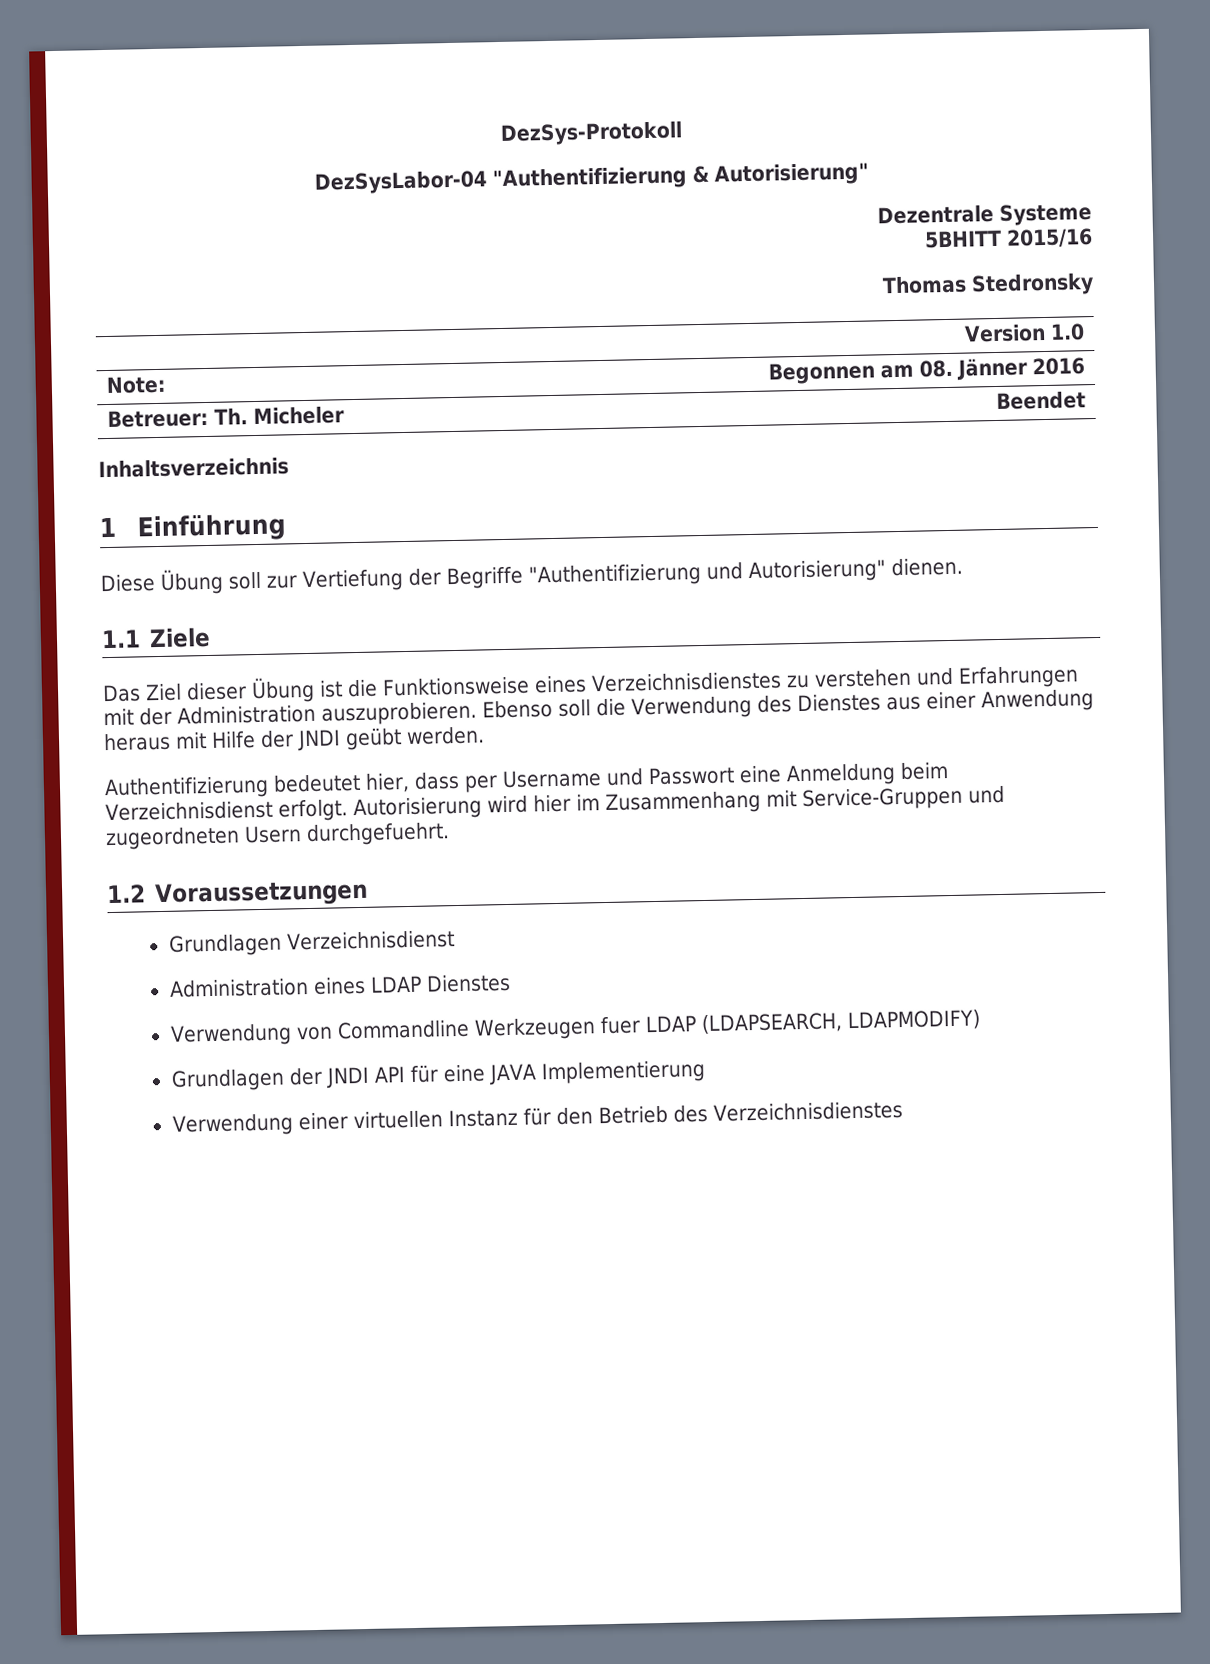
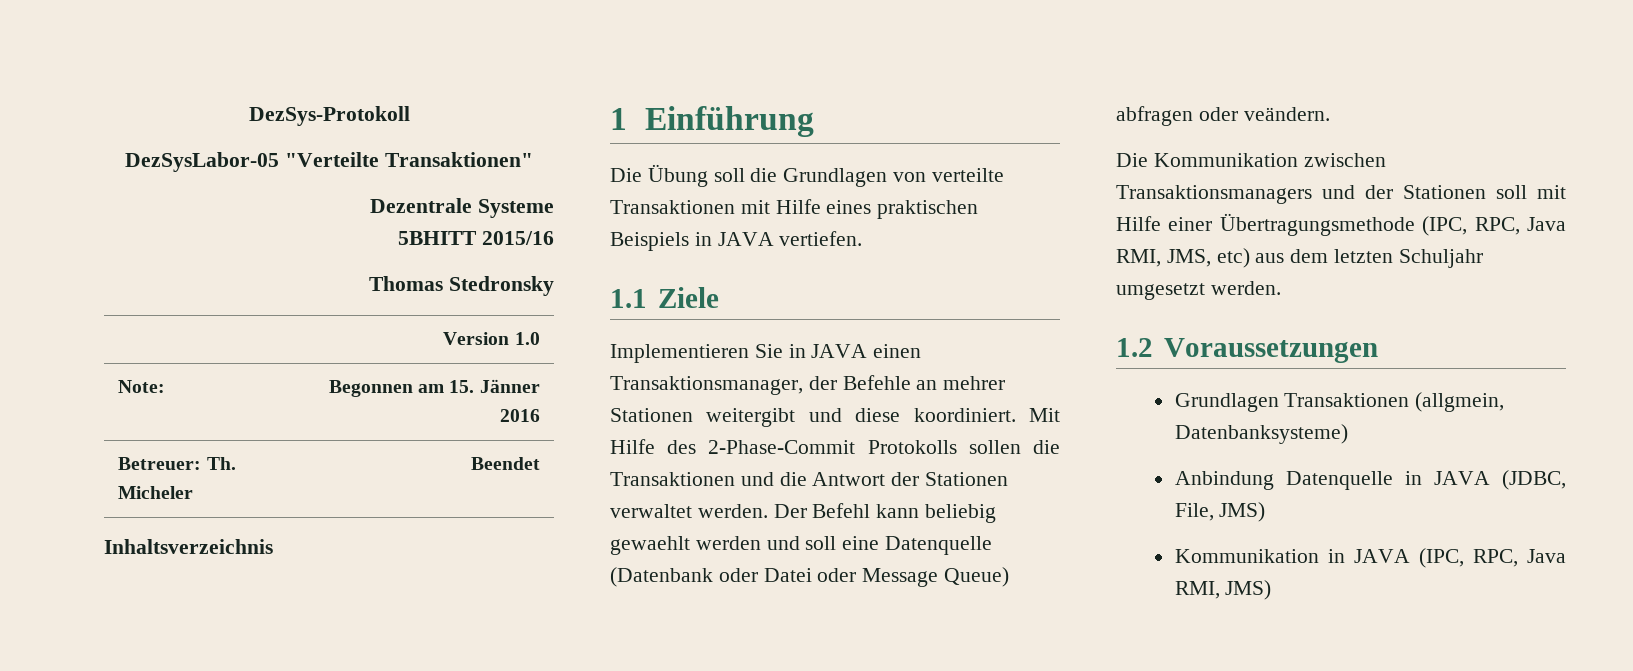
[314,162,869,195] DezSysLabor-04 "Authentifizierung & Autorisierung" -> [125,152,533,172] DezSysLabor-05 "Verteilte Transaktionen"
[919,359,954,378] 08. -> [449,380,475,393] 15.
[100,574,156,593] Diese -> [610,168,642,182] Die
[266,557,963,593] [101,626,212,649] [102,665,1079,704] [103,689,1094,726] [103,726,485,752] [104,762,948,801] [105,785,1005,822] [105,822,450,851] [106,879,369,909] [168,930,455,957] [168,973,511,998] [169,1009,981,1047] [170,1060,706,1092] [171,1101,903,1137] zur Vertiefung der Begriffe "Authentifizierung und Autorisierung" dienen. // 1.1 Ziele // Das Ziel dieser Übung ist die Funktionsweise eines Verzeichnisdienstes zu verstehen und Erfahrungen mit der Administration auszuprobieren. Ebenso soll die Verwendung des Dienstes aus einer Anwendung heraus mit Hilfe der JNDI geübt werden. // Authentifizierung bedeutet hier, dass per Username und Passwort eine Anmeldung beim Verzeichnisdienst erfolgt. Autorisierung wird hier im Zusammenhang mit Service-Gruppen und zugeordneten Usern durchgefuehrt. // 1.2 Voraussetzungen // Grundlagen Verzeichnisdienst // Administration eines LDAP Dienstes // Verwendung von Commandline Werkzeugen fuer LDAP (LDAPSEARCH, LDAPMODIFY) // Grundlagen der JNDI API für eine JAVA Implementierung // Verwendung einer virtuellen Instanz für den Betrieb des Verzeichnisdienstes -> [750,168,1004,187] [610,199,979,219] [610,231,863,251] [610,287,719,308] [610,344,922,363] [610,375,1006,395] [610,408,1060,427] [610,439,1060,454] [610,472,1009,486] [610,503,997,523] [610,536,993,555] [610,567,1010,587] [1116,106,1330,126] [1116,153,1386,167] [1116,185,1566,204] [1116,213,1566,236] [1116,248,1483,268] [1116,281,1281,300] [1116,338,1378,363] [1174,392,1505,412] [1174,424,1348,444] [1174,470,1566,490] [1174,502,1266,522] [1174,548,1566,568] [1174,580,1272,600] die Grundlagen von verteilte Transaktionen mit Hilfe eines praktischen Beispiels in JAVA vertiefen. // 1.1 Ziele // Implementieren Sie in JAVA einen Transaktionsmanager, der Befehle an mehrer Stationen weitergibt und diese koordiniert. Mit Hilfe des 2-Phase-Commit Protokolls sollen die Transaktionen und die Antwort der Stationen verwaltet werden. Der Befehl kann beliebig gewaehlt werden und soll eine Datenquelle (Datenbank oder Datei oder Message Queue) abfragen oder veändern. // Die Kommunikation zwischen Transaktionsmanagers und der Stationen soll mit Hilfe einer Übertragungsmethode (IPC, RPC, Java RMI, JMS, etc) aus dem letzten Schuljahr umgesetzt werden. // 1.2 Voraussetzungen // Grundlagen Transaktionen (allgmein, Datenbanksysteme) // Anbindung Datenquelle in JAVA (JDBC, File, JMS) // Kommunikation in JAVA (IPC, RPC, Java RMI, JMS)

